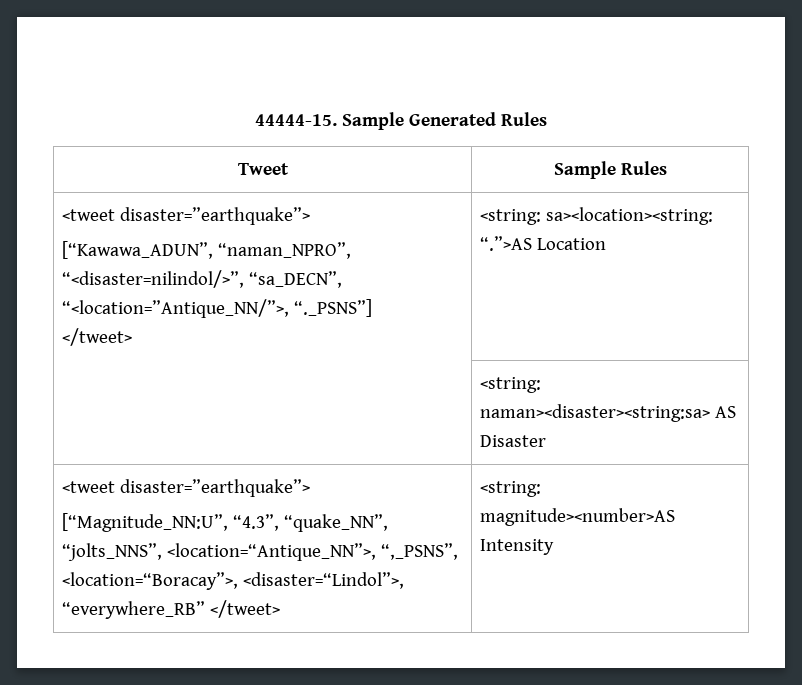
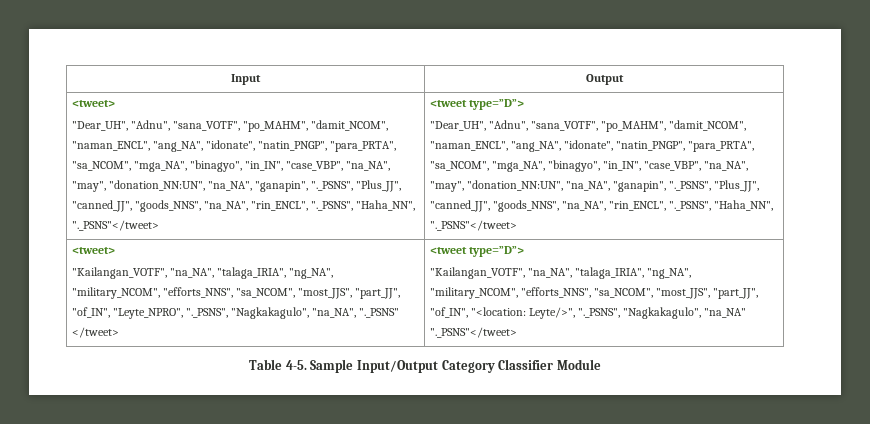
[255,112,547,130] [237,163,289,175] [553,161,667,179] [62,207,311,225] [62,241,352,259] [62,270,343,288] [62,299,373,318] [62,328,133,346] [480,207,714,225] [480,236,607,251] [480,377,542,393] [480,404,737,422] [480,435,547,447] [62,479,311,497] [62,513,389,532] [62,543,459,561] [62,572,405,590] [62,600,281,619] [480,481,542,497] [480,508,676,526] [480,539,555,555] 44444-15. Sample Generated Rules // Tweet | Sample Rules // <tweet disaster=”earthquake”> // [“Kawawa_ADUN”, “naman_NPRO”, “<disaster=nilindol/>”, “sa_DECN”, “<location=”Antique_NN/”>, “._PSNS”] // </tweet> | <string: sa><location><string: “.”>AS Location // | <string: naman><disaster><string:sa> AS Disaster // <tweet disaster=”earthquake”> // [“Magnitude_NN:U”, “4.3”, “quake_NN”, “jolts_NNS”, <location=“Antique_NN”>, “,_PSNS”, <location=“Boracay”>, <disaster=“Lindol”>, “everywhere_RB” </tweet> | <string: magnitude><number>AS Intensity -> [231,74,261,85] [585,74,624,85] [71,100,115,107] [71,120,389,132] [71,140,397,152] [71,160,391,172] [71,180,402,192] [71,200,416,212] [71,220,159,231] [429,99,524,110] [429,120,747,132] [429,140,755,152] [429,160,749,172] [429,180,760,192] [429,200,774,212] [429,220,517,231] [71,247,115,254] [71,267,334,279] [71,287,401,299] [71,307,400,319] [71,327,119,338] [429,246,524,257] [429,267,692,279] [429,287,759,299] [429,307,747,319] [429,327,517,338] [249,359,601,373] Input | Output // <tweet> // "Dear_UH", "Adnu", "sana_VOTF", "po_MAHM", "damit_NCOM", "naman_ENCL", "ang_NA", "idonate", "natin_PNGP", "para_PRTA", "sa_NCOM", "mga_NA", "binagyo", "in_IN", "case_VBP", "na_NA", "may", "donation_NN:UN", "na_NA", "ganapin", "._PSNS", "Plus_JJ", "canned_JJ", "goods_NNS", "na_NA", "rin_ENCL", "._PSNS", "Haha_NN", "._PSNS"</tweet> | <tweet type=”D”> // "Dear_UH", "Adnu", "sana_VOTF", "po_MAHM", "damit_NCOM", "naman_ENCL", "ang_NA", "idonate", "natin_PNGP", "para_PRTA", "sa_NCOM", "mga_NA", "binagyo", "in_IN", "case_VBP", "na_NA", "may", "donation_NN:UN", "na_NA", "ganapin", "._PSNS", "Plus_JJ", "canned_JJ", "goods_NNS", "na_NA", "rin_ENCL", "._PSNS", "Haha_NN", "._PSNS"</tweet> // <tweet> // "Kailangan_VOTF", "na_NA", "talaga_IRIA", "ng_NA", "military_NCOM", "efforts_NNS", "sa_NCOM", "most_JJS", "part_JJ", "of_IN", "Leyte_NPRO", "._PSNS", "Nagkakagulo", "na_NA", "._PSNS" </tweet> | <tweet type=”D”> // "Kailangan_VOTF", "na_NA", "talaga_IRIA", "ng_NA", "military_NCOM", "efforts_NNS", "sa_NCOM", "most_JJS", "part_JJ", "of_IN", "<location: Leyte/>", "._PSNS", "Nagkakagulo", "na_NA" "._PSNS"</tweet> // Table 4-5. Sample Input/Output Category Classifier Module

